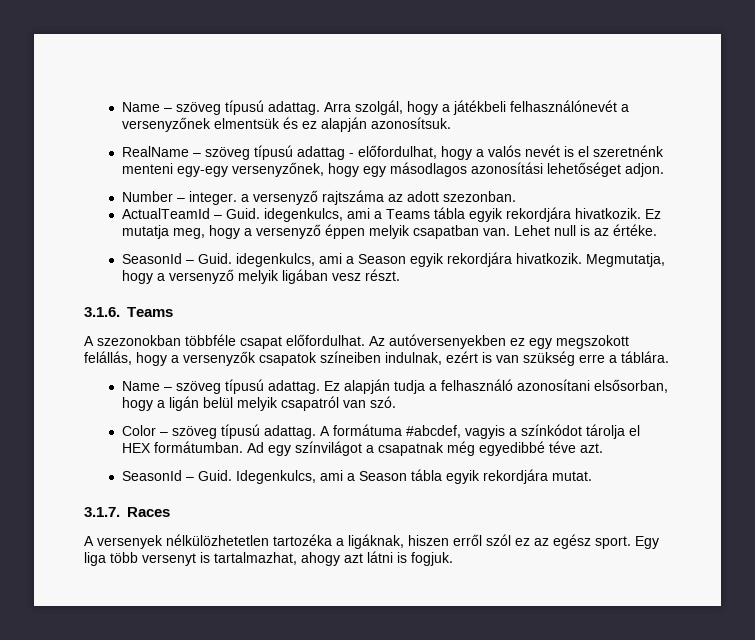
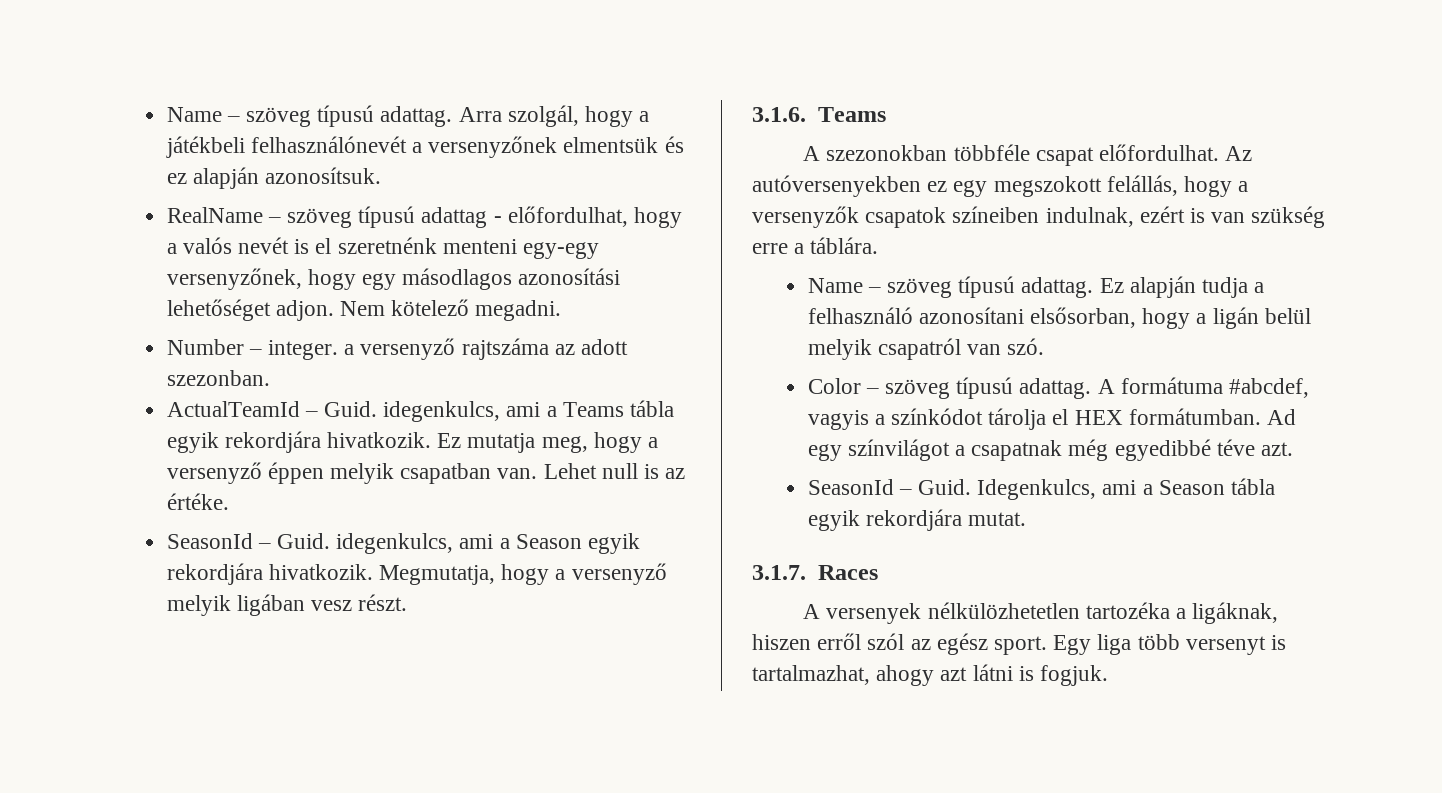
(664, 170) none -> [339,299,562,321] Nem kötelező megadni.
[515,538,530,546] ez -> (905, 641) none

